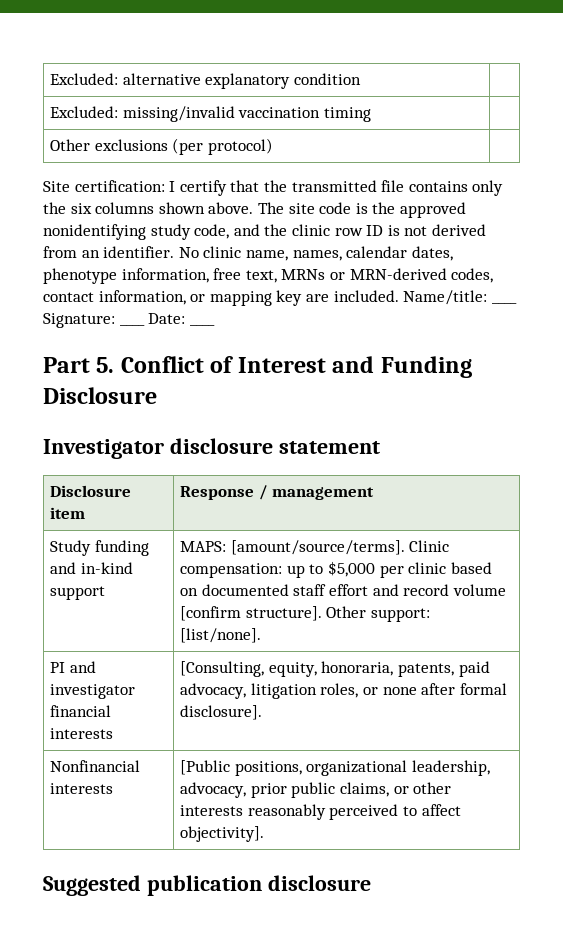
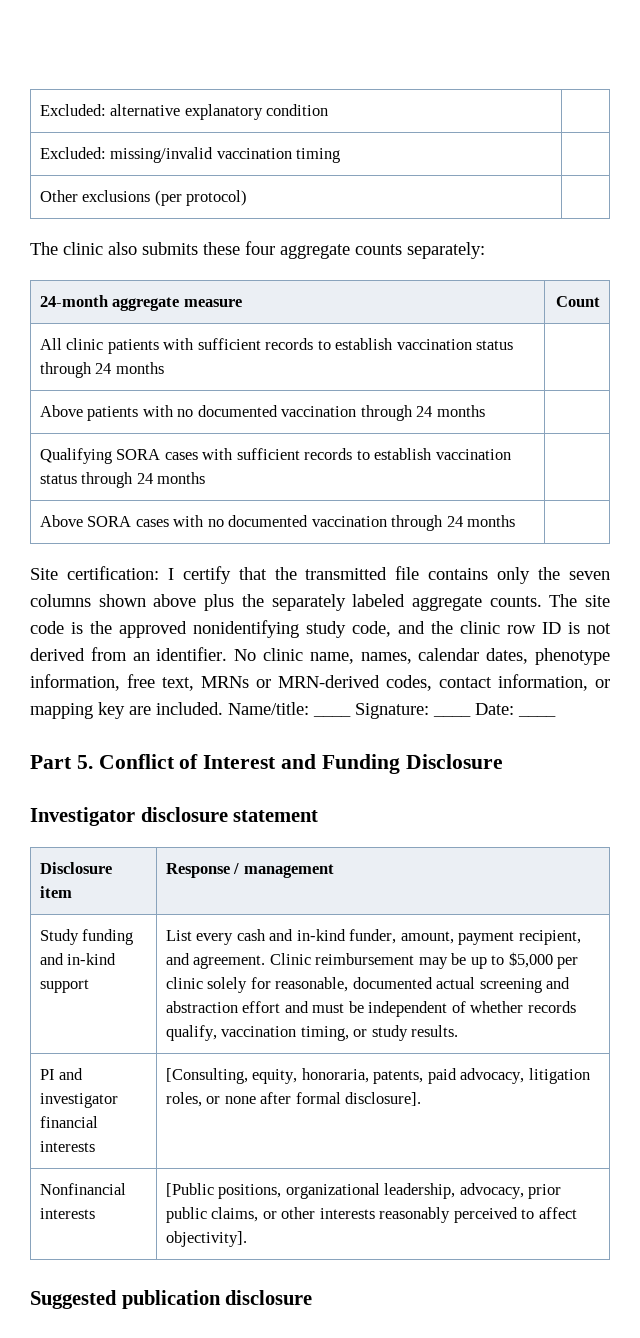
(273, 146) none -> [30,241,485,259] [39,295,242,311] [556,296,601,307] [39,338,514,354] [39,362,164,378] [39,405,485,421] [39,448,511,464] [39,472,206,488] [39,515,516,531] // The clinic also submits these four aggregate counts separately: // 24-month aggregate measure | Count // All clinic patients with sufficient records to establish vaccination status through 24 months | // Above patients with no documented vaccination through 24 months | // Qualifying SORA cases with sufficient records to establish vaccination status through 24 months | // Above SORA cases with no documented vaccination through 24 months |
[70,203,92,214] six -> [569,571,611,580] seven
[208,202,254,214] above. -> [153,594,542,611] above plus the separately labeled aggregate counts.
[180,540,450,555] [180,563,283,578] MAPS: [amount/source/terms]. Clinic compensation: -> [165,929,581,945] [165,953,467,969] List every cash and in-kind funder, amount, payment recipient, and agreement. Clinic reimbursement may be
[450,562,492,574] [180,584,506,596] [180,606,430,622] [180,628,262,643] based on documented staff effort and record volume [confirm structure]. Other support: [list/none]. -> [207,977,571,993] [165,1001,576,1017] [165,1025,459,1041] solely for reasonable, documented actual screening and abstraction effort and must be independent of whether records qualify, vaccination timing, or study results.

